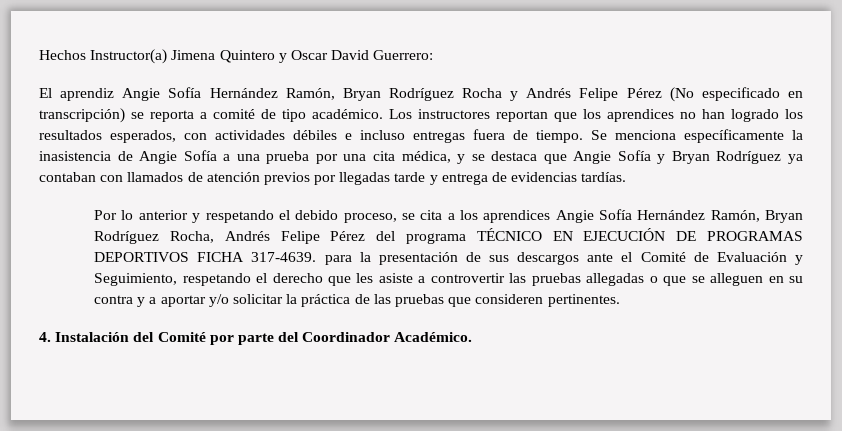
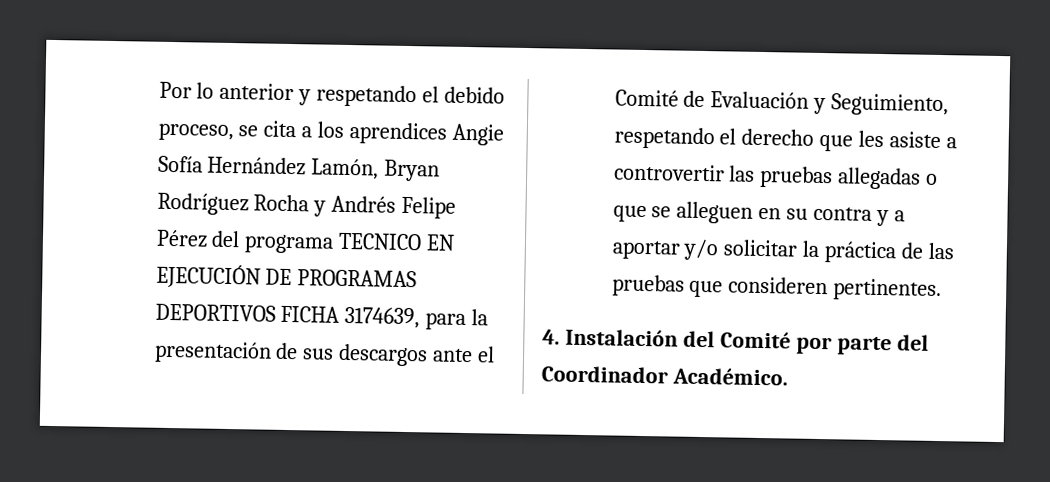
[39,49,434,64] [39,87,803,102] [39,108,803,123] [39,129,803,143] [39,150,803,164] [39,172,627,185] Hechos Instructor(a) Jimena Quintero y Oscar David Guerrero: // El aprendiz Angie Sofía Hernández Ramón, Bryan Rodríguez Rocha y Andrés Felipe Pérez (No especificado en transcripción) se reporta a comité de tipo académico. Los instructores reportan que los aprendices no han logrado los resultados esperados, con actividades débiles e incluso entregas fuera de tiempo. Se menciona específicamente la inasistencia de Angie Sofía a una prueba por una cita médica, y se destaca que Angie Sofía y Bryan Rodríguez ya contaban con llamados de atención previos por llegadas tarde y entrega de evidencias tardías. // -> (158, 90) none
[710,210,804,223] [94,231,214,244] Ramón, Bryan Rodríguez Rocha, -> [311,158,441,182] [156,192,327,217] Lamón, Bryan Rodríguez Rocha y
[476,228,542,241] TÉCNICO -> [338,232,423,251] TECNICO
[251,252,317,262] 317-4639. -> [344,306,421,329] 3174639,

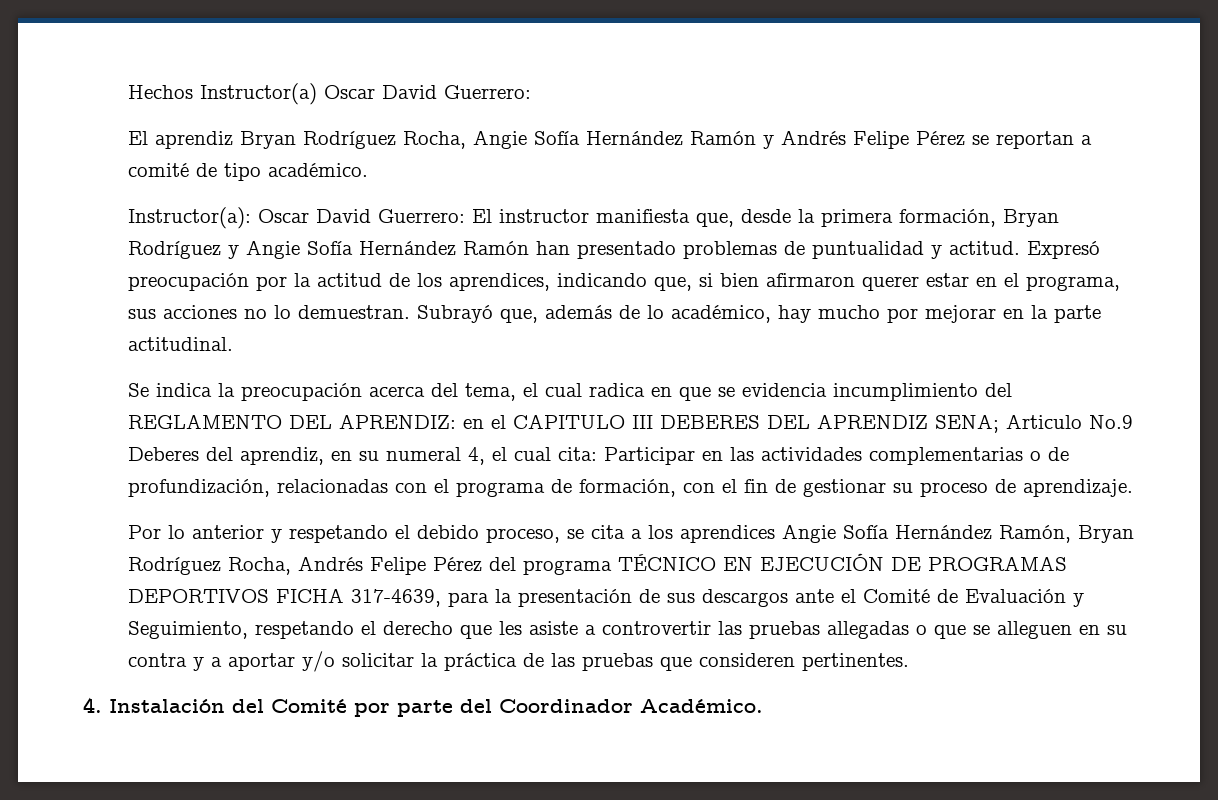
(158, 90) none -> [128,83,532,105] [128,130,1093,149] [128,163,369,181] [128,207,1060,229] [128,240,1101,259] [128,273,1121,291] [128,305,1102,323] [128,337,234,351] [128,383,1013,401] [128,414,1134,433] [128,447,1070,465] [128,479,1134,497] Hechos Instructor(a) Oscar David Guerrero: // El aprendiz Bryan Rodríguez Rocha, Angie Sofía Hernández Ramón y Andrés Felipe Pérez se reportan a comité de tipo académico. // Instructor(a): Oscar David Guerrero: El instructor manifiesta que, desde la primera formación, Bryan Rodríguez y Angie Sofía Hernández Ramón han presentado problemas de puntualidad y actitud. Expresó preocupación por la actitud de los aprendices, indicando que, si bien afirmaron querer estar en el programa, sus acciones no lo demuestran. Subrayó que, además de lo académico, hay mucho por mejorar en la parte actitudinal. // Se indica la preocupación acerca del tema, el cual radica en que se evidencia incumplimiento del REGLAMENTO DEL APRENDIZ: en el CAPITULO III DEBERES DEL APRENDIZ SENA; Articulo No.9 Deberes del aprendiz, en su numeral 4, el cual cita: Participar en las actividades complementarias o de profundización, relacionadas con el programa de formación, con el fin de gestionar su proceso de aprendizaje. //
[311,158,441,182] [156,192,327,217] Lamón, Bryan Rodríguez Rocha y -> [999,525,1135,543] [128,557,292,575] Ramón, Bryan Rodríguez Rocha,
[338,232,423,251] TECNICO -> [618,554,717,571] TÉCNICO
[344,306,421,329] 3174639, -> [351,589,442,607] 317-4639,

